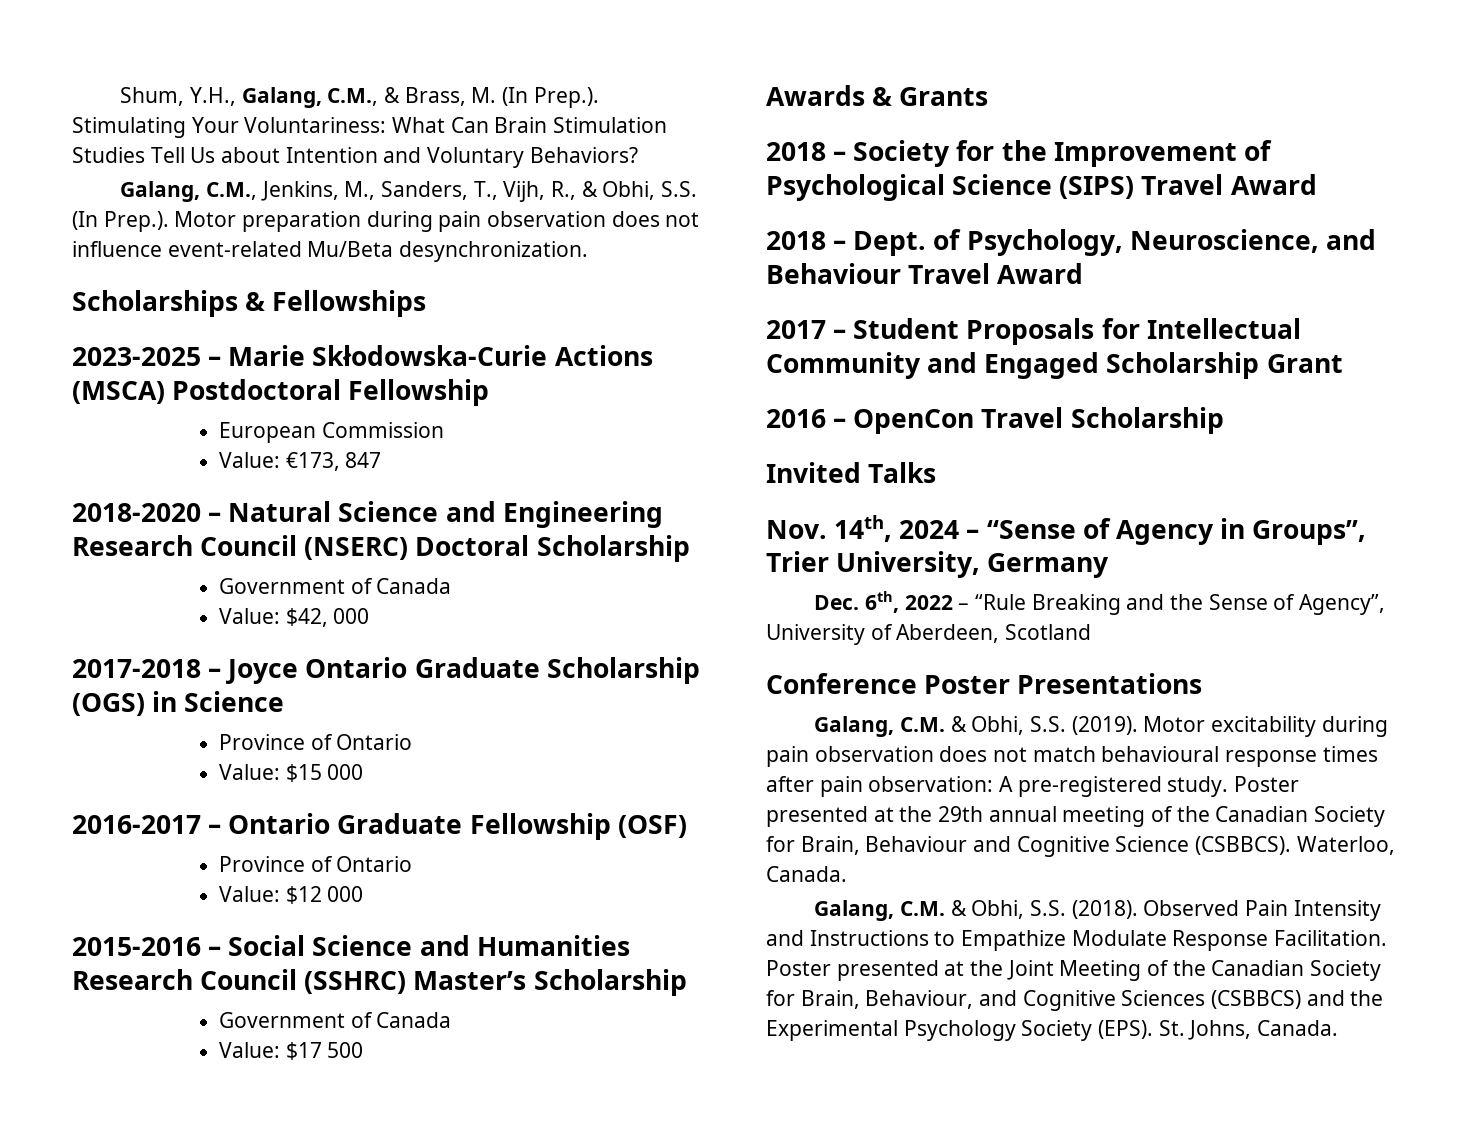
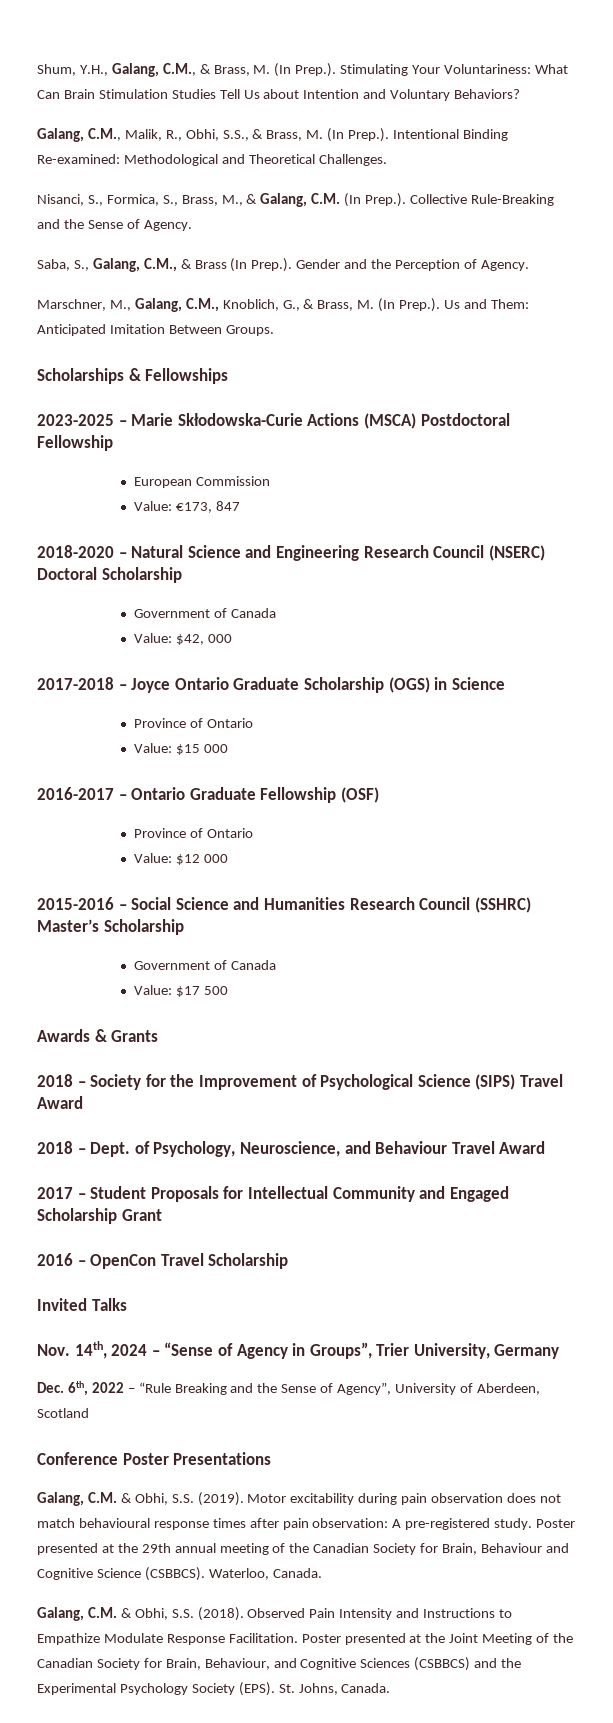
[260,181,697,202] [72,211,700,232] [72,241,589,262] Jenkins, M., Sanders, T., Vijh, R., & Obhi, S.S. (In Prep.). Motor preparation during pain observation does not influence event-related Mu/Beta desynchronization. -> [124,128,508,142] [37,154,387,166] [37,193,554,207] [37,219,192,231] [37,258,529,272] [37,298,529,312] [37,324,274,336] Malik, R., Obhi, S.S., & Brass, M. (In Prep.). Intentional Binding Re-examined: Methodological and Theoretical Challenges. // Nisanci, S., Formica, S., Brass, M., & Galang, C.M. (In Prep.). Collective Rule-Breaking and the Sense of Agency. // Saba, S., Galang, C.M., & Brass (In Prep.). Gender and the Perception of Agency. // Marschner, M., Galang, C.M., Knoblich, G., & Brass, M. (In Prep.). Us and Them: Anticipated Imitation Between Groups.

